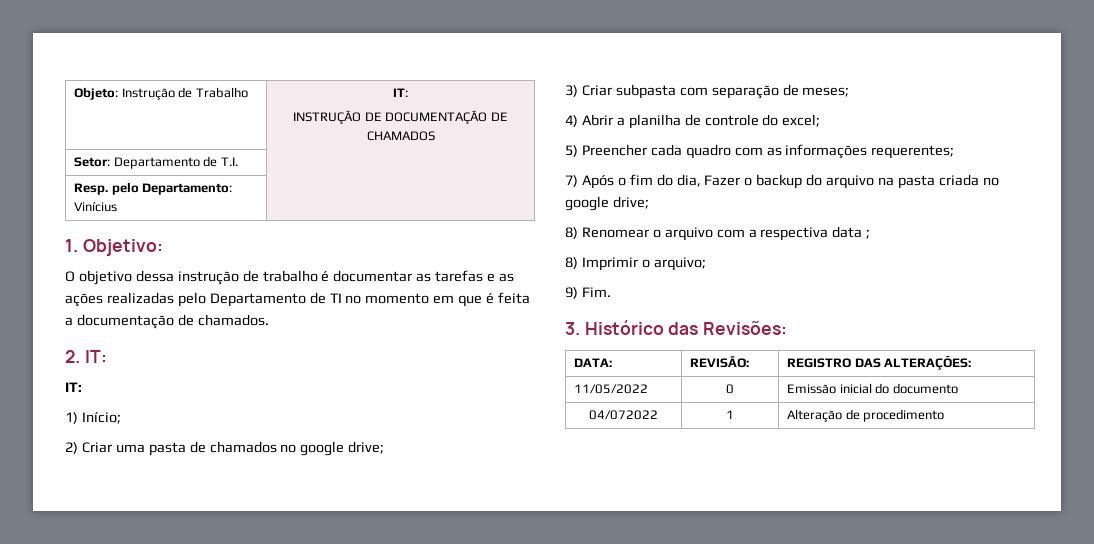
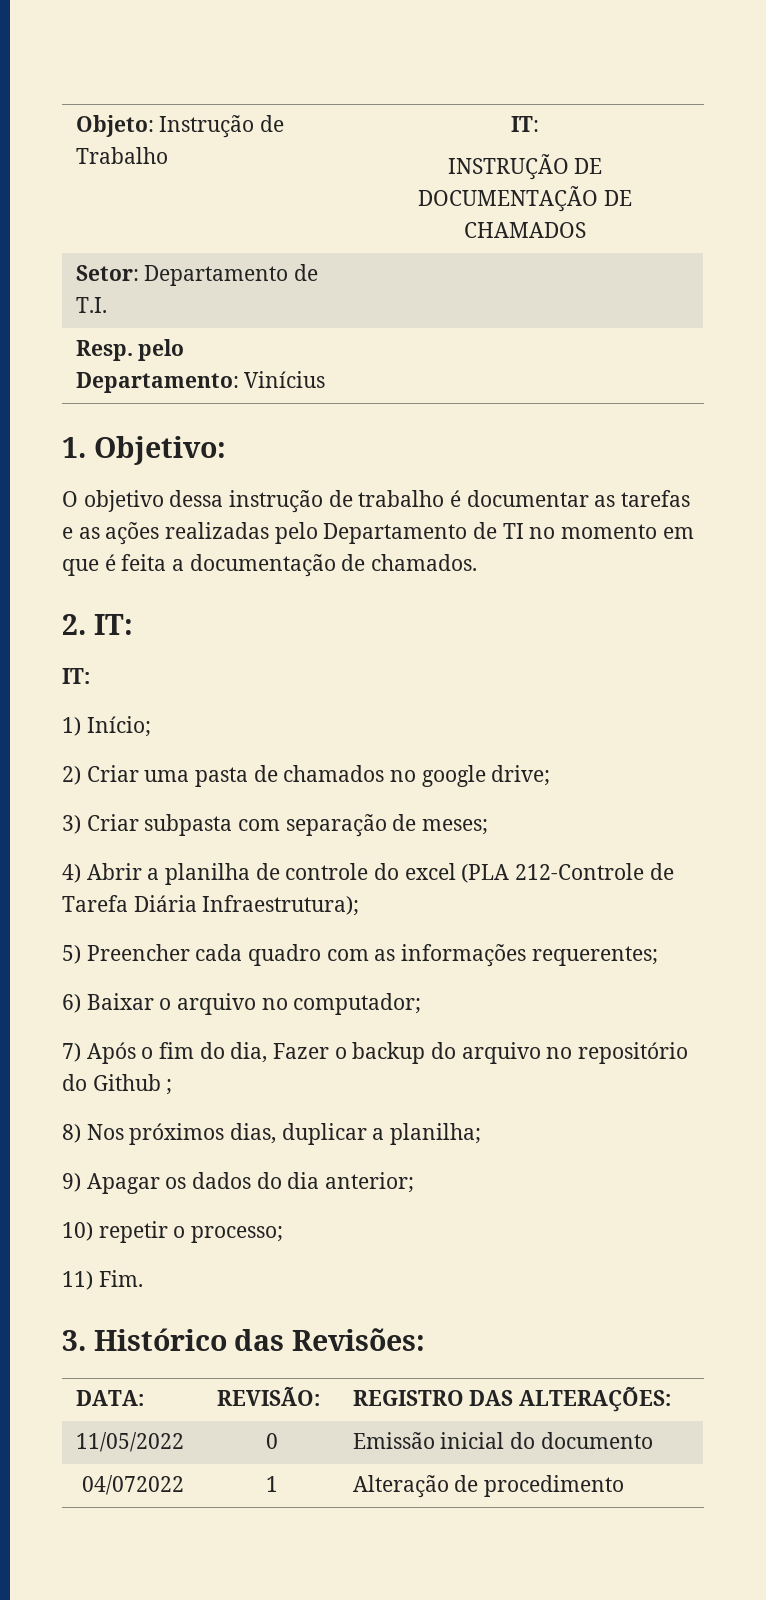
[782,114,821,127] excel; -> [404,863,674,883] [62,895,360,916] excel (PLA 212-Controle de Tarefa Diária Infraestrutura);
(955, 152) none -> [62,993,422,1015] // 6) Baixar o arquivo no computador;
[878,174,999,189] [565,196,649,211] [565,226,871,241] [565,257,706,271] [565,287,578,299] na pasta criada no google drive; // 8) Renomear o arquivo com a respectiva data ; // 8) Imprimir o arquivo; // 9) -> [546,1042,689,1064] [62,1074,173,1095] [62,1123,482,1145] [62,1172,415,1194] [62,1221,284,1243] [62,1271,93,1290] no repositório do Github ; // 8) Nos próximos dias, duplicar a planilha; // 9) Apagar os dados do dia anterior; // 10) repetir o processo; // 11)

